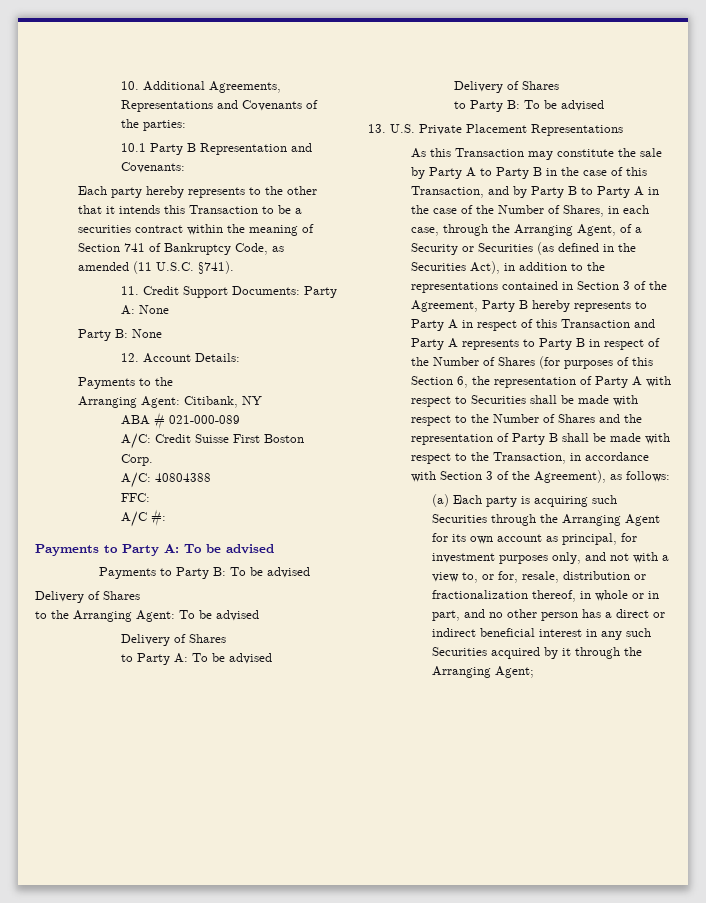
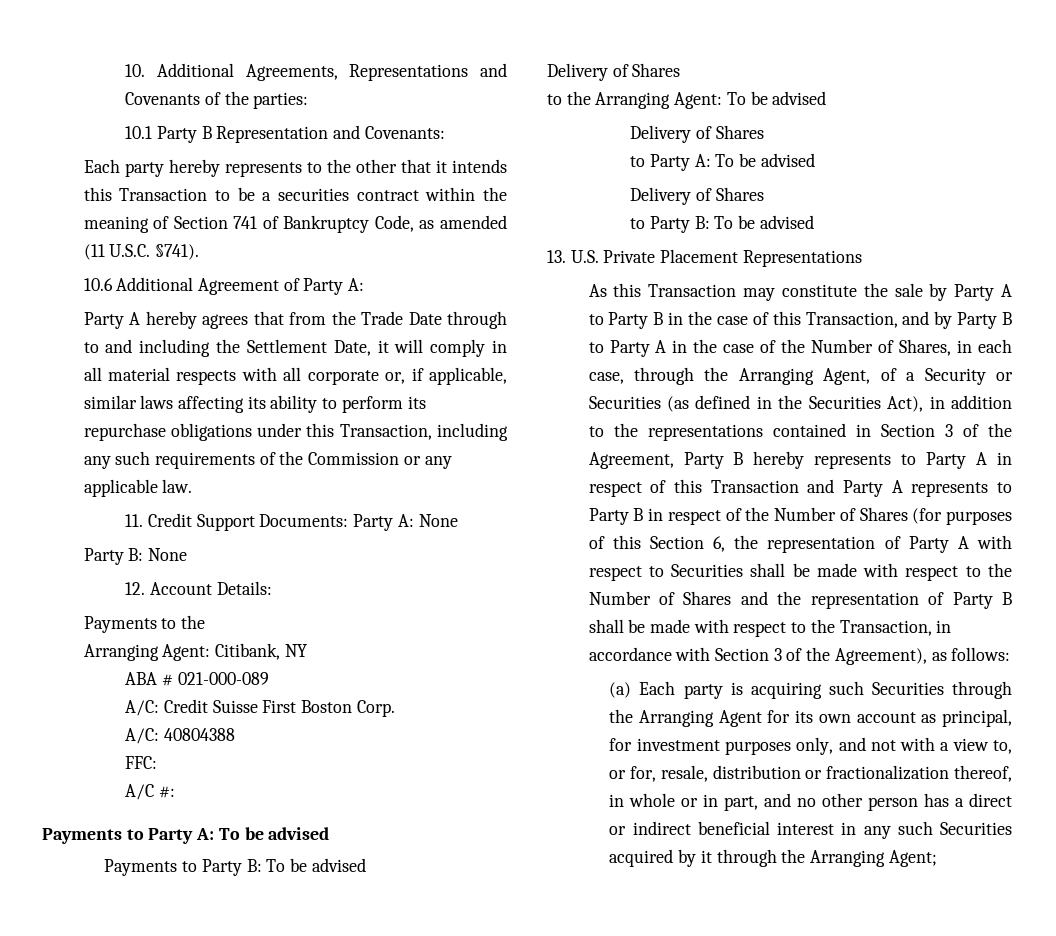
(234, 267) none -> [83,277,365,295] [83,311,508,329] [83,339,507,357] [83,367,507,385] [83,395,426,413] [83,423,508,441] [83,451,452,469] [83,479,193,497] // 10.6 Additional Agreement of Party A: // Party A hereby agrees that from the Trade Date through to and including the Settlement Date, it will comply in all material respects with all corporate or, if applicable, similar laws affecting its ability to perform its repurchase obligations under this Transaction, including any such requirements of the Commission or any applicable law.

